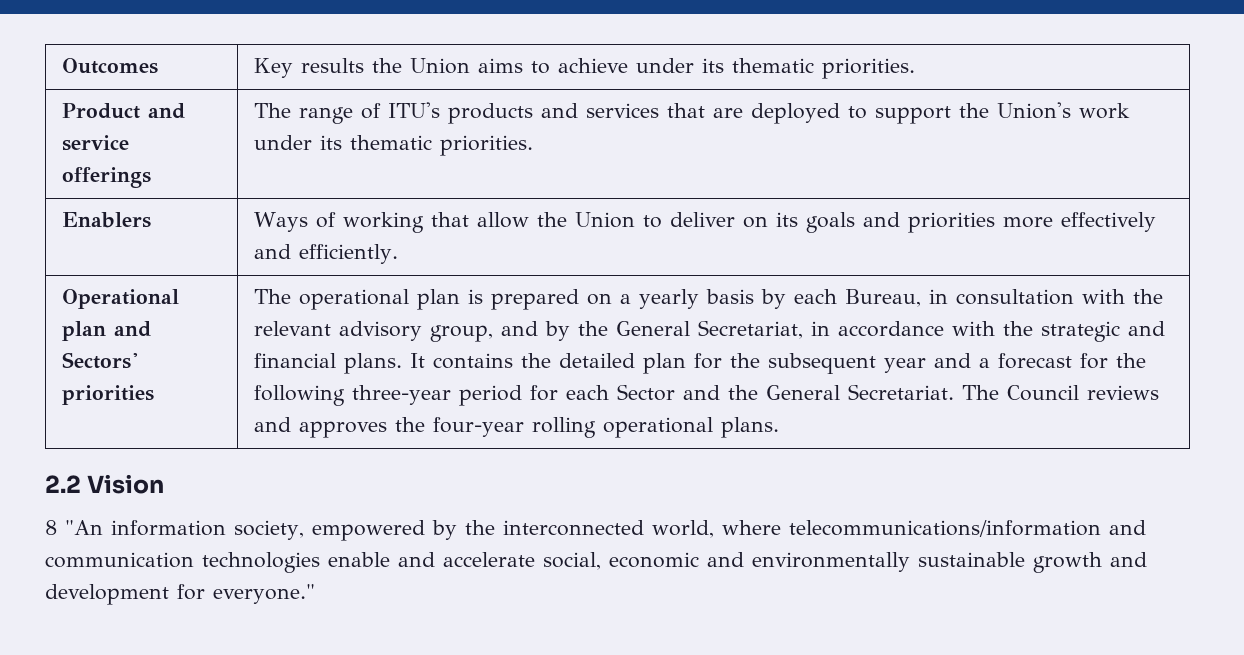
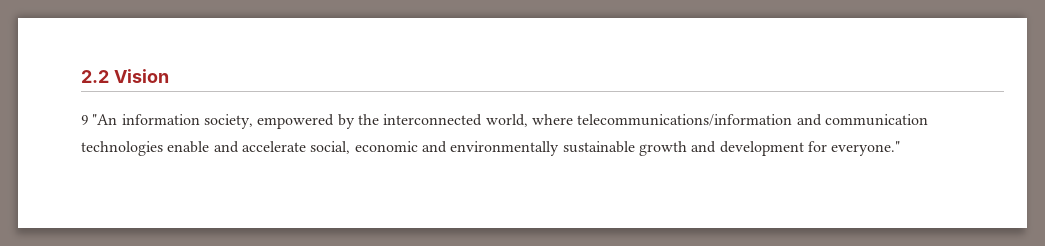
[62,58,159,74] [254,58,916,79] [62,103,186,119] [62,135,130,151] [62,167,152,188] [254,102,1131,124] [254,135,534,156] [62,212,152,228] [254,212,1157,233] [254,244,399,264] [62,289,180,309] [62,321,152,341] [62,352,139,369] [62,385,155,405] [254,289,1164,310] [254,320,1166,342] [254,353,1147,374] [254,384,1160,406] [254,417,780,438] Outcomes | Key results the Union aims to achieve under its thematic priorities. // Product and service offerings | The range of ITU's products and services that are deployed to support the Union's work under its thematic priorities. // Enablers | Ways of working that allow the Union to deliver on its goals and priorities more effectively and efficiently. // Operational plan and Sectors' priorities | The operational plan is prepared on a yearly basis by each Bureau, in consultation with the relevant advisory group, and by the General Secretariat, in accordance with the strategic and financial plans. It contains the detailed plan for the subsequent year and a forecast for the following three-year period for each Sector and the General Secretariat. The Council reviews and approves the four-year rolling operational plans. // -> (81, 76) none
[45,520,57,535] 8 -> [81,115,88,125] 9

